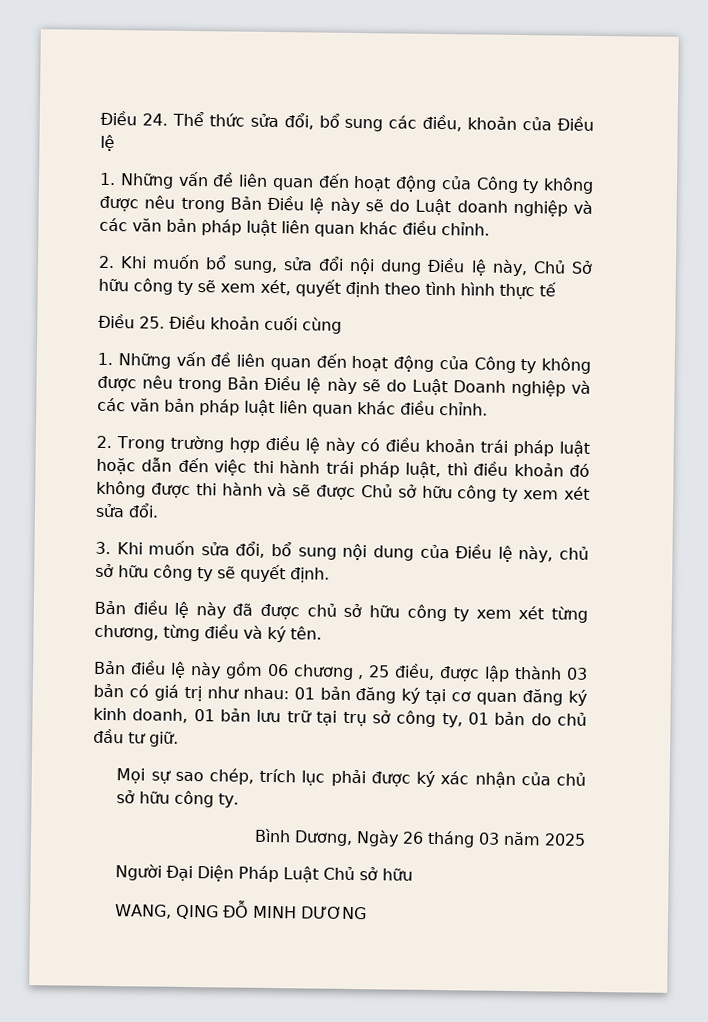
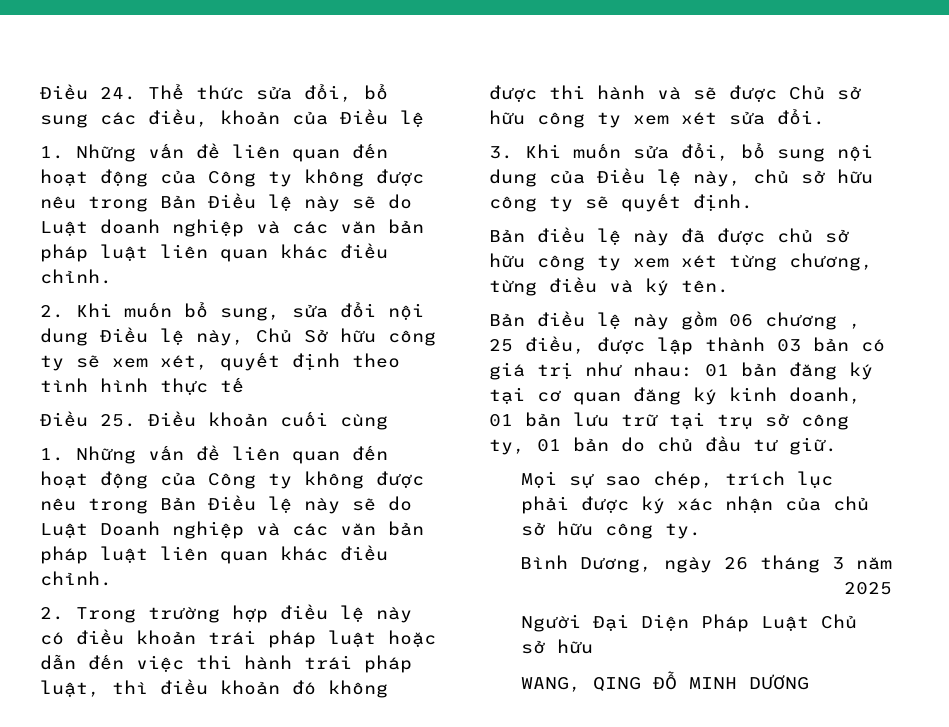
[356,830,399,847] Ngày -> [664,557,712,573] ngày
[478,832,500,845] 03 -> [832,557,844,570] 3

